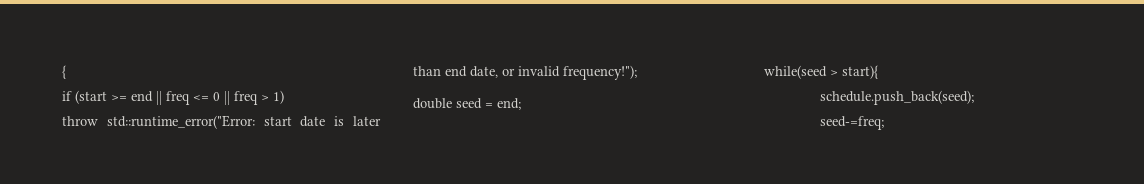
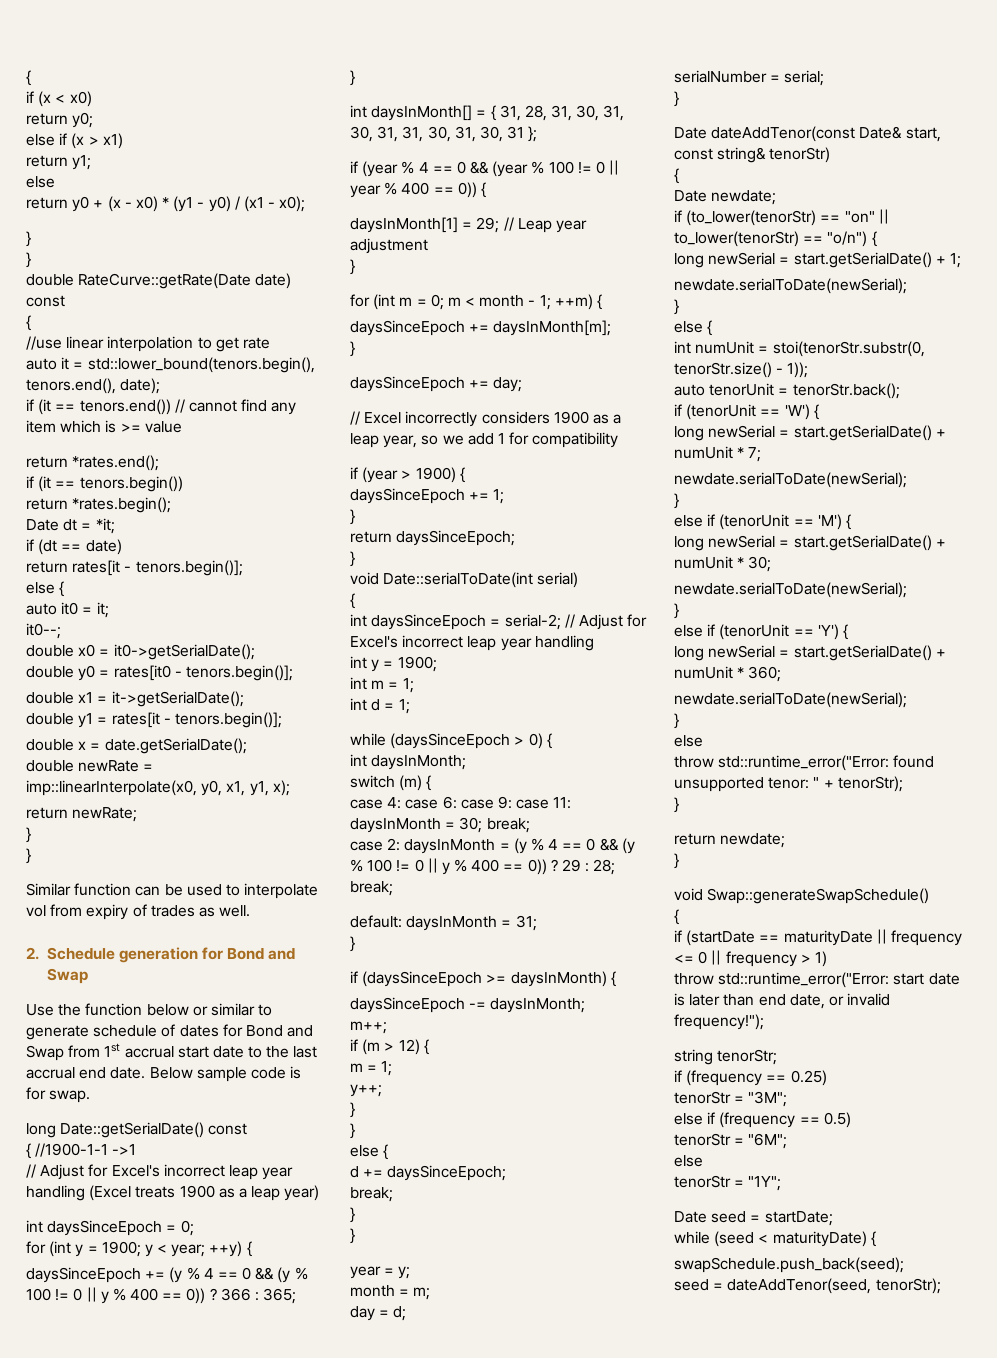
[62,65,66,79] [62,90,190,105] { // if (start >= end || freq -> [26,70,31,86] [26,91,92,107] [26,112,94,128] [26,133,123,149] [26,155,92,170] [26,176,55,188] [26,196,306,212] [26,231,31,247] [26,252,31,268] [26,273,292,289] [26,295,65,307] [26,315,31,331] [26,336,270,352] [26,357,315,373] [26,378,161,394] [26,399,297,415] [26,420,182,433] [26,455,160,471] [26,476,183,492] [26,497,172,513] [26,518,115,534] [26,539,122,555] [26,560,243,576] [26,581,65,597] [26,602,109,618] [26,623,61,639] [26,644,255,660] [26,665,293,681] [26,691,244,707] [26,712,282,728] [26,738,247,754] [26,760,154,772] [26,780,290,796] [26,807,138,822] [26,827,31,843] [26,848,31,864] [26,883,319,899] [26,904,251,920] [26,947,296,963] [46,968,88,984] [26,1003,273,1016] [26,1024,314,1040] [26,1043,318,1061] [26,1066,302,1082] [26,1087,91,1103] [26,1122,248,1138] [26,1143,137,1159] [26,1164,294,1180] [26,1185,320,1201] [26,1220,194,1236] [26,1241,252,1257] [26,1267,308,1283] [26,1287,297,1304] [350,70,355,86] [350,105,625,121] [350,126,538,142] [350,160,620,177] [350,182,486,198] [350,217,587,233] [350,238,428,254] [350,259,355,275] [350,294,603,310] [350,320,612,336] [350,341,355,357] [350,376,523,392] [350,411,622,427] [350,432,619,448] [350,467,465,483] [350,488,505,504] [350,509,355,525] [350,530,516,546] [350,551,355,567] [350,572,579,588] [350,593,355,609] [350,614,648,630] [350,635,594,651] [350,656,437,672] [350,677,414,693] [350,698,410,714] [350,733,552,749] [350,754,467,770] [350,775,432,791] [350,796,572,809] [350,817,530,833] [350,838,635,854] [350,858,616,875] [350,881,393,896] [350,915,537,931] [350,936,355,952] [350,971,616,987] [350,997,586,1013] [350,1021,387,1034] [350,1039,429,1055] [350,1061,393,1076] [350,1084,382,1097] [350,1102,355,1118] [350,1123,355,1139] [350,1144,389,1160] [350,1165,507,1181] [350,1187,393,1202] [350,1207,355,1223] [350,1228,355,1244] [350,1266,411,1279] [350,1285,431,1300] [350,1306,407,1321] [674,70,825,86] [674,91,679,107] [674,126,941,142] [674,147,831,163] [674,168,679,184] [674,190,777,205] [674,209,889,226] [674,231,877,247] [674,252,961,268] [674,278,907,294] [674,299,679,315] [674,320,713,336] [674,341,925,357] [674,362,809,378] [674,383,900,399] [674,404,819,420] [674,425,946,441] [674,446,762,462] [674,472,907,488] [674,493,679,509] [674,514,851,530] [674,535,946,551] [674,556,772,572] [674,582,907,598] [674,603,679,619] [674,624,848,640] [674,645,946,661] [674,666,782,682] [674,692,907,708] [674,713,679,729] [674,735,703,747] [674,755,935,771] [674,776,903,792] [674,797,679,813] [674,833,786,848] [674,853,679,869] [674,888,930,904] [674,909,679,925] [674,929,962,946] { // if (x < x0) // return y0; // else if (x > x1) // return y1; // else // return y0 + (x - x0) * (y1 - y0) / (x1 - x0); // } // } // double RateCurve::getRate(Date date) const // { // //use linear interpolation to get rate // auto it = std::lower_bound(tenors.begin(), tenors.end(), date); // if (it == tenors.end()) // cannot find any item which is >= value // return *rates.end(); // if (it == tenors.begin()) // return *rates.begin(); // Date dt = *it; // if (dt == date) // return rates[it - tenors.begin()]; // else { // auto it0 = it; // it0--; // double x0 = it0->getSerialDate(); // double y0 = rates[it0 - tenors.begin()]; // double x1 = it->getSerialDate(); // double y1 = rates[it - tenors.begin()]; // double x = date.getSerialDate(); // double newRate = imp::linearInterpolate(x0, y0, x1, y1, x); // return newRate; // } // } // Similar function can be used to interpolate vol from expiry of trades as well. // 2. Schedule generation for Bond and Swap // Use the function below or similar to generate schedule of dates for Bond and Swap from 1st accrual start date to the last accrual end date. Below sample code is for swap. // long Date::getSerialDate() const // { //1900-1-1 ->1 // // Adjust for Excel's incorrect leap year handling (Excel treats 1900 as a leap year) // int daysSinceEpoch = 0; // for (int y = 1900; y < year; ++y) { // daysSinceEpoch += (y % 4 == 0 && (y % 100 != 0 || y % 400 == 0)) ? 366 : 365; // } // int daysInMonth[] = { 31, 28, 31, 30, 31, 30, 31, 31, 30, 31, 30, 31 }; // if (year % 4 == 0 && (year % 100 != 0 || year % 400 == 0)) { // daysInMonth[1] = 29; // Leap year adjustment // } // for (int m = 0; m < month - 1; ++m) { // daysSinceEpoch += daysInMonth[m]; // } // daysSinceEpoch += day; // // Excel incorrectly considers 1900 as a leap year, so we add 1 for compatibility // if (year > 1900) { // daysSinceEpoch += 1; // } // return daysSinceEpoch; // } // void Date::serialToDate(int serial) // { // int daysSinceEpoch = serial-2; // Adjust for Excel's incorrect leap year handling // int y = 1900; // int m = 1; // int d = 1; // while (daysSinceEpoch > 0) { // int daysInMonth; // switch (m) { // case 4: case 6: case 9: case 11: daysInMonth = 30; break; // case 2: daysInMonth = (y % 4 == 0 && (y % 100 != 0 || y % 400 == 0)) ? 29 : 28; break; // default: daysInMonth = 31; // } // if (daysSinceEpoch >= daysInMonth) { // daysSinceEpoch -= daysInMonth; // m++; // if (m > 12) { // m = 1; // y++; // } // } // else { // d += daysSinceEpoch; // break; // } // } // year = y; // month = m; // day = d; // serialNumber = serial; // } // Date dateAddTenor(const Date& start, const string& tenorStr) // { // Date newdate; // if (to_lower(tenorStr) == "on" || to_lower(tenorStr) == "o/n") { // long newSerial = start.getSerialDate() + 1; // newdate.serialToDate(newSerial); // } // else { // int numUnit = stoi(tenorStr.substr(0, tenorStr.size() - 1)); // auto tenorUnit = tenorStr.back(); // if (tenorUnit == 'W') { // long newSerial = start.getSerialDate() + numUnit * 7; // newdate.serialToDate(newSerial); // } // else if (tenorUnit == 'M') { // long newSerial = start.getSerialDate() + numUnit * 30; // newdate.serialToDate(newSerial); // } // else if (tenorUnit == 'Y') { // long newSerial = start.getSerialDate() + numUnit * 360; // newdate.serialToDate(newSerial); // } // else // throw std::runtime_error("Error: found unsupported tenor: " + tenorStr); // } // return newdate; // } // void Swap::generateSwapSchedule() // { // if (startDate == maturityDate || frequency
[234,91,258,105] freq -> [725,951,797,967] frequency
[413,98,521,110] [764,65,878,79] [820,90,975,105] [820,116,885,130] double seed = end; // while(seed > start){ // schedule.push_back(seed); // seed-=freq; -> [674,1049,778,1065] [674,1070,827,1086] [674,1091,788,1107] [674,1112,851,1128] [674,1133,788,1149] [674,1155,703,1167] [674,1175,782,1191] [674,1211,833,1226] [674,1231,876,1247] [674,1257,904,1273] [674,1278,941,1294] string tenorStr; // if (frequency == 0.25) // tenorStr = "3M"; // else if (frequency == 0.5) // tenorStr = "6M"; // else // tenorStr = "1Y"; // Date seed = startDate; // while (seed < maturityDate) { // swapSchedule.push_back(seed); // seed = dateAddTenor(seed, tenorStr);

